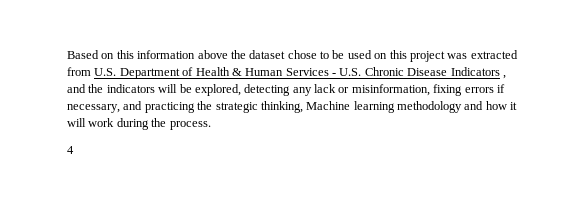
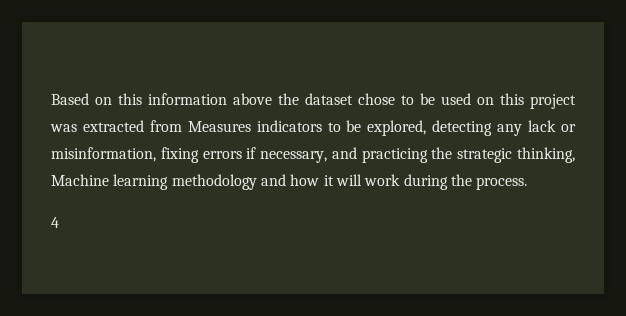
[94,67,506,79] [67,84,178,93] U.S. Department of Health & Human Services - U.S. Chronic Disease Indicators , and the indicators will -> [187,120,341,132] Measures indicators to

